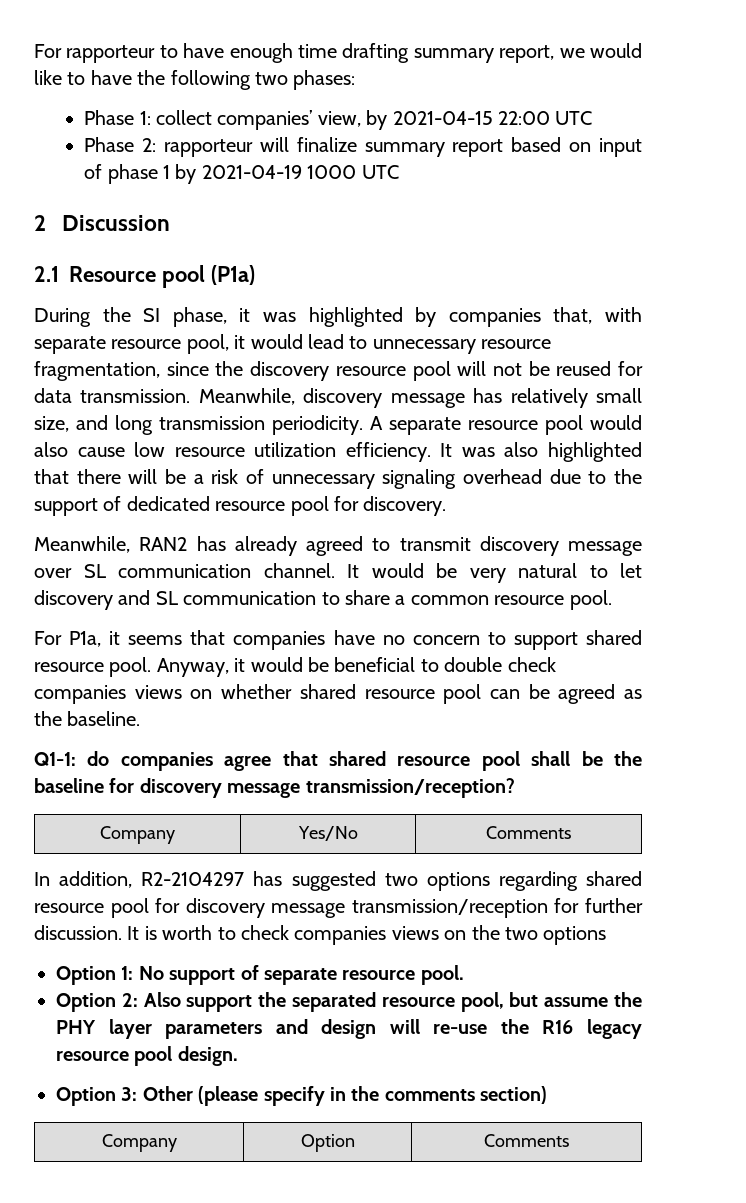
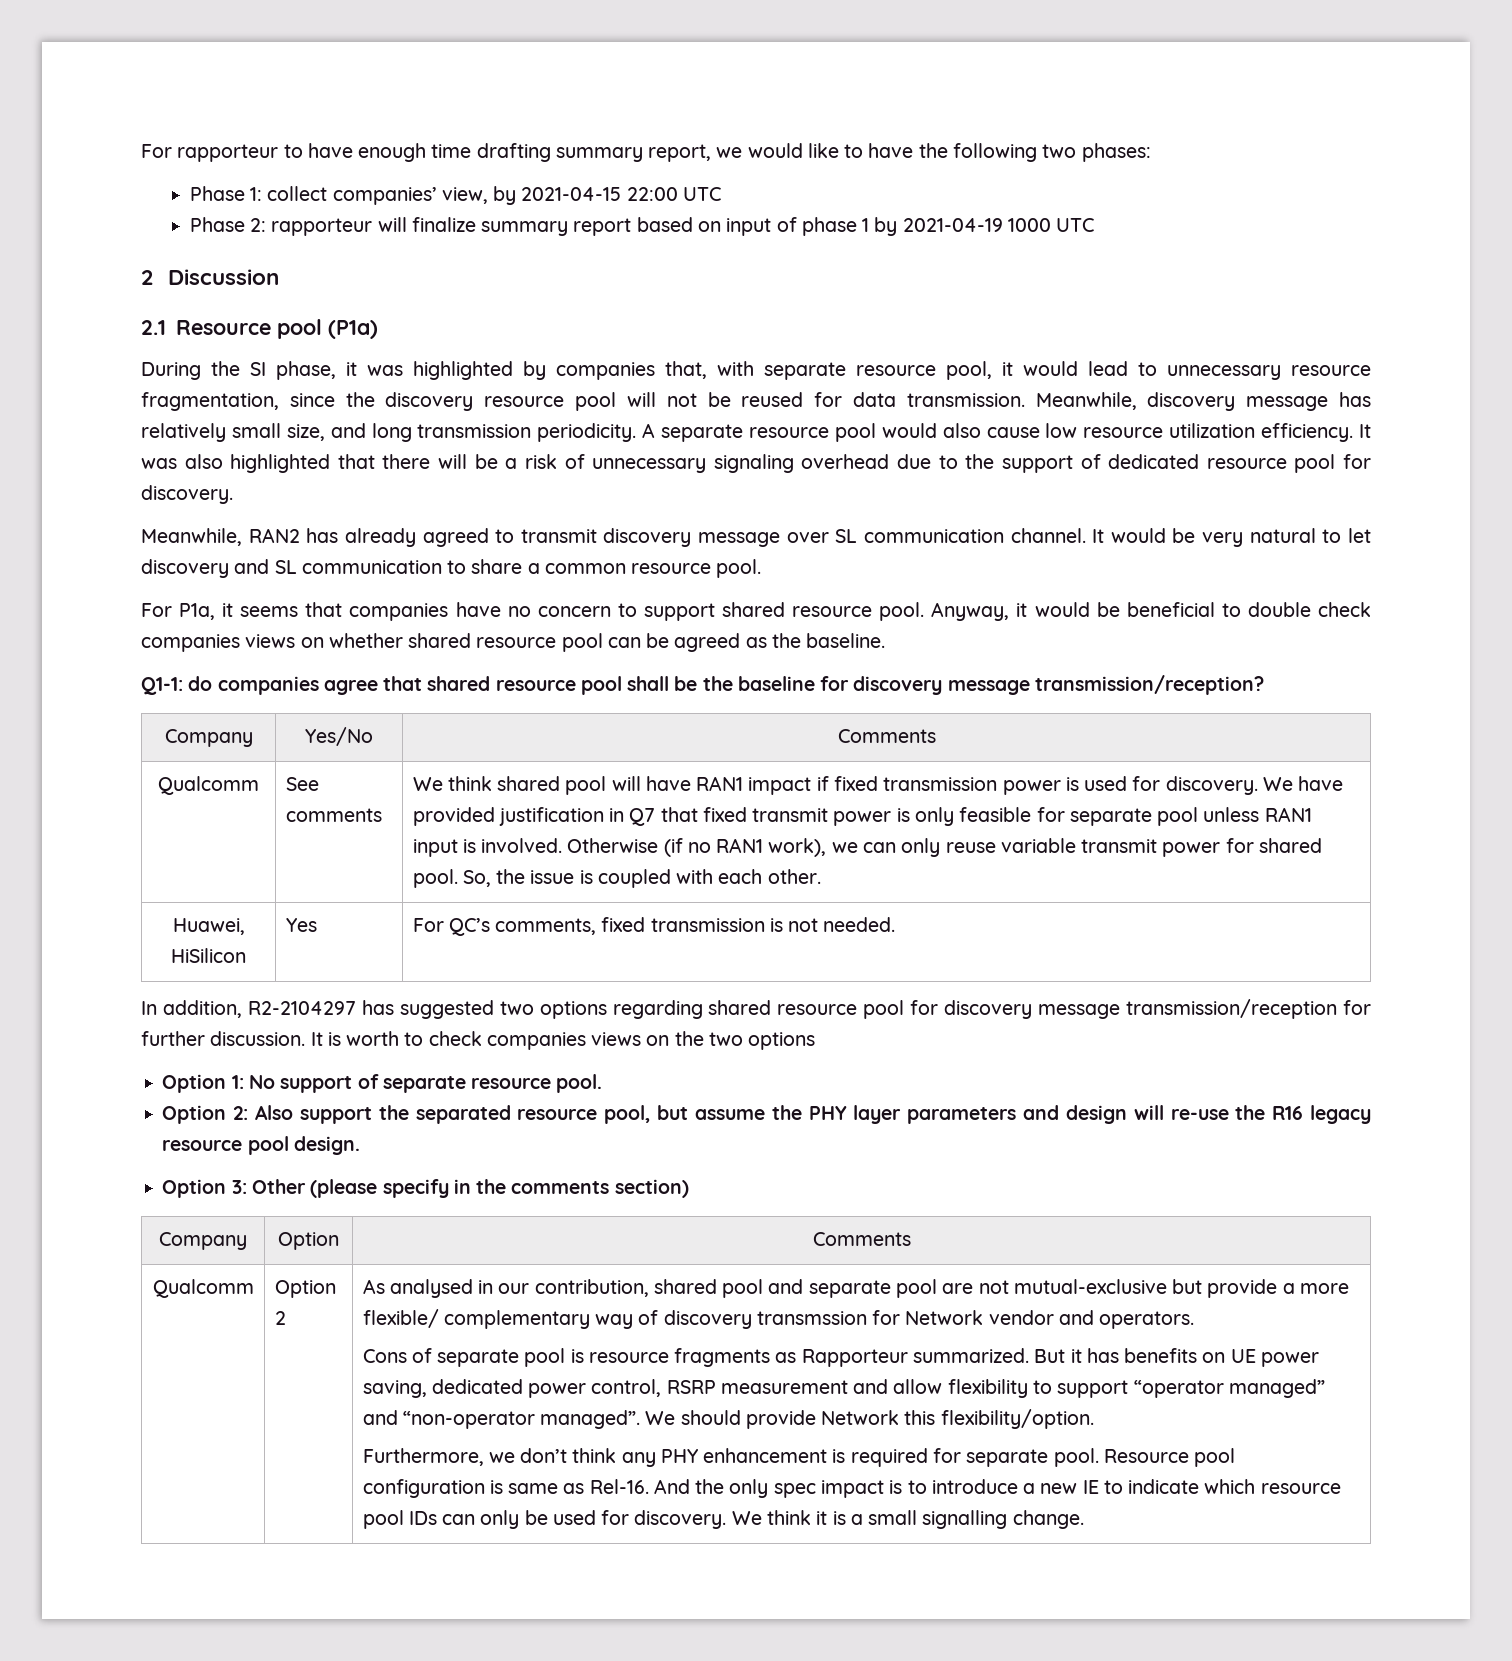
(571, 832) none -> [158,776,259,795] [285,777,319,791] [285,808,382,822] [412,776,1344,795] [412,807,1312,826] [412,838,1322,857] [412,869,821,888] [172,918,245,935] [171,948,246,963] [285,918,317,932] [412,917,896,936] // Qualcomm | See comments | We think shared pool will have RAN1 impact if fixed transmission power is used for discovery. We have provided justification in Q7 that fixed transmit power is only feasible for separate pool unless RAN1 input is involved. Otherwise (if no RAN1 work), we can only reuse variable transmit power for shared pool. So, the issue is coupled with each other. // Huawei, HiSilicon | Yes | For QC’s comments, fixed transmission is not needed.
(569, 1140) none -> [152,1279,254,1298] [274,1280,336,1298] [274,1311,286,1325] [362,1279,1349,1298] [362,1309,1195,1329] [362,1348,1319,1367] [362,1379,1325,1398] [362,1409,1094,1429] [362,1448,1236,1467] [362,1479,1341,1498] [362,1510,1084,1529] // Qualcomm | Option 2 | As analysed in our contribution, shared pool and separate pool are not mutual-exclusive but provide a more flexible/ complementary way of discovery transmssion for Network vendor and operators. // Cons of separate pool is resource fragments as Rapporteur summarized. But it has benefits on UE power saving, dedicated power control, RSRP measurement and allow flexibility to support “operator managed” and “non-operator managed”. We should provide Network this flexibility/option. // Furthermore, we don’t think any PHY enhancement is required for separate pool. Resource pool configuration is same as Rel-16. And the only spec impact is to introduce a new IE to indicate which resource pool IDs can only be used for discovery. We think it is a small signalling change.

